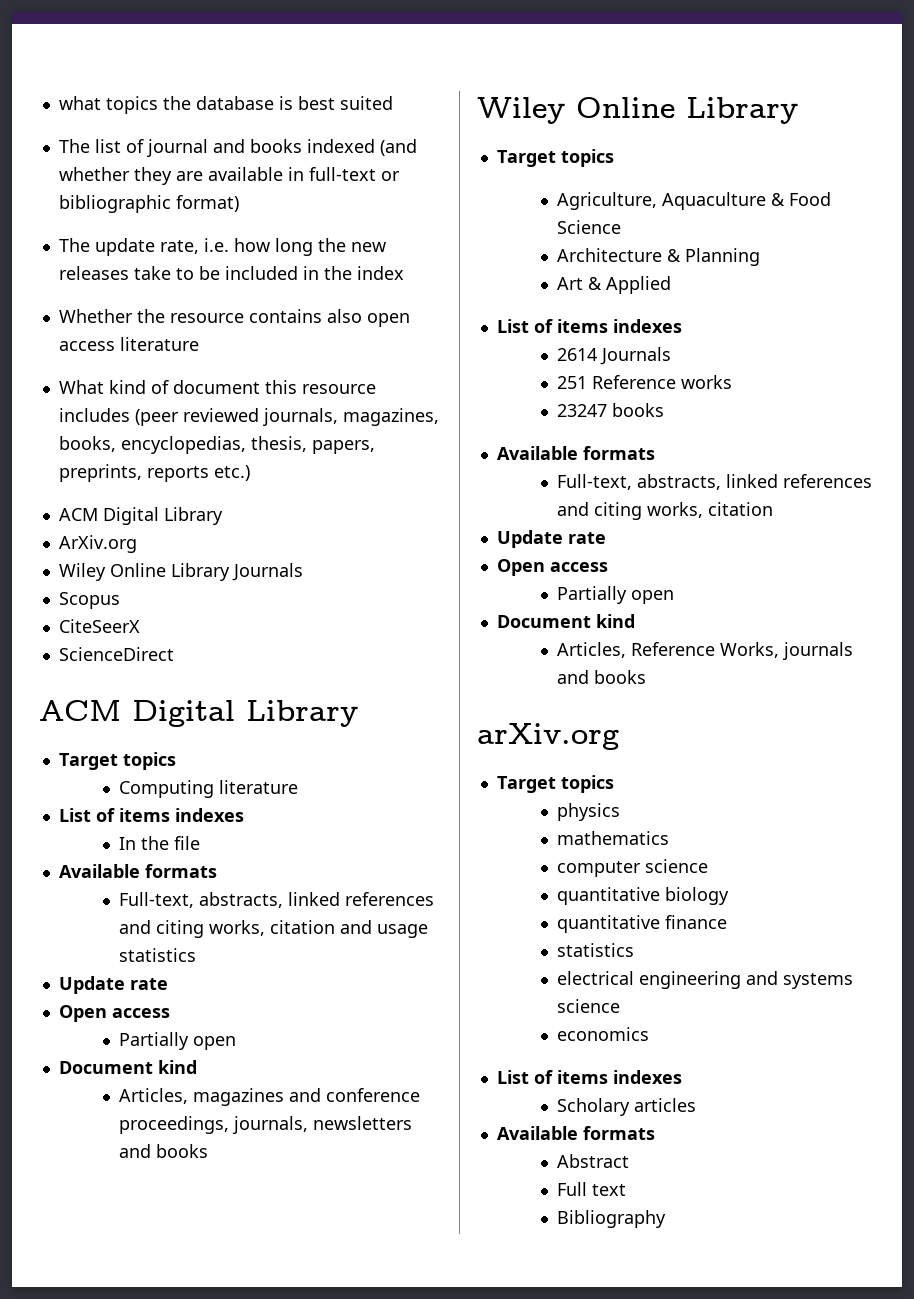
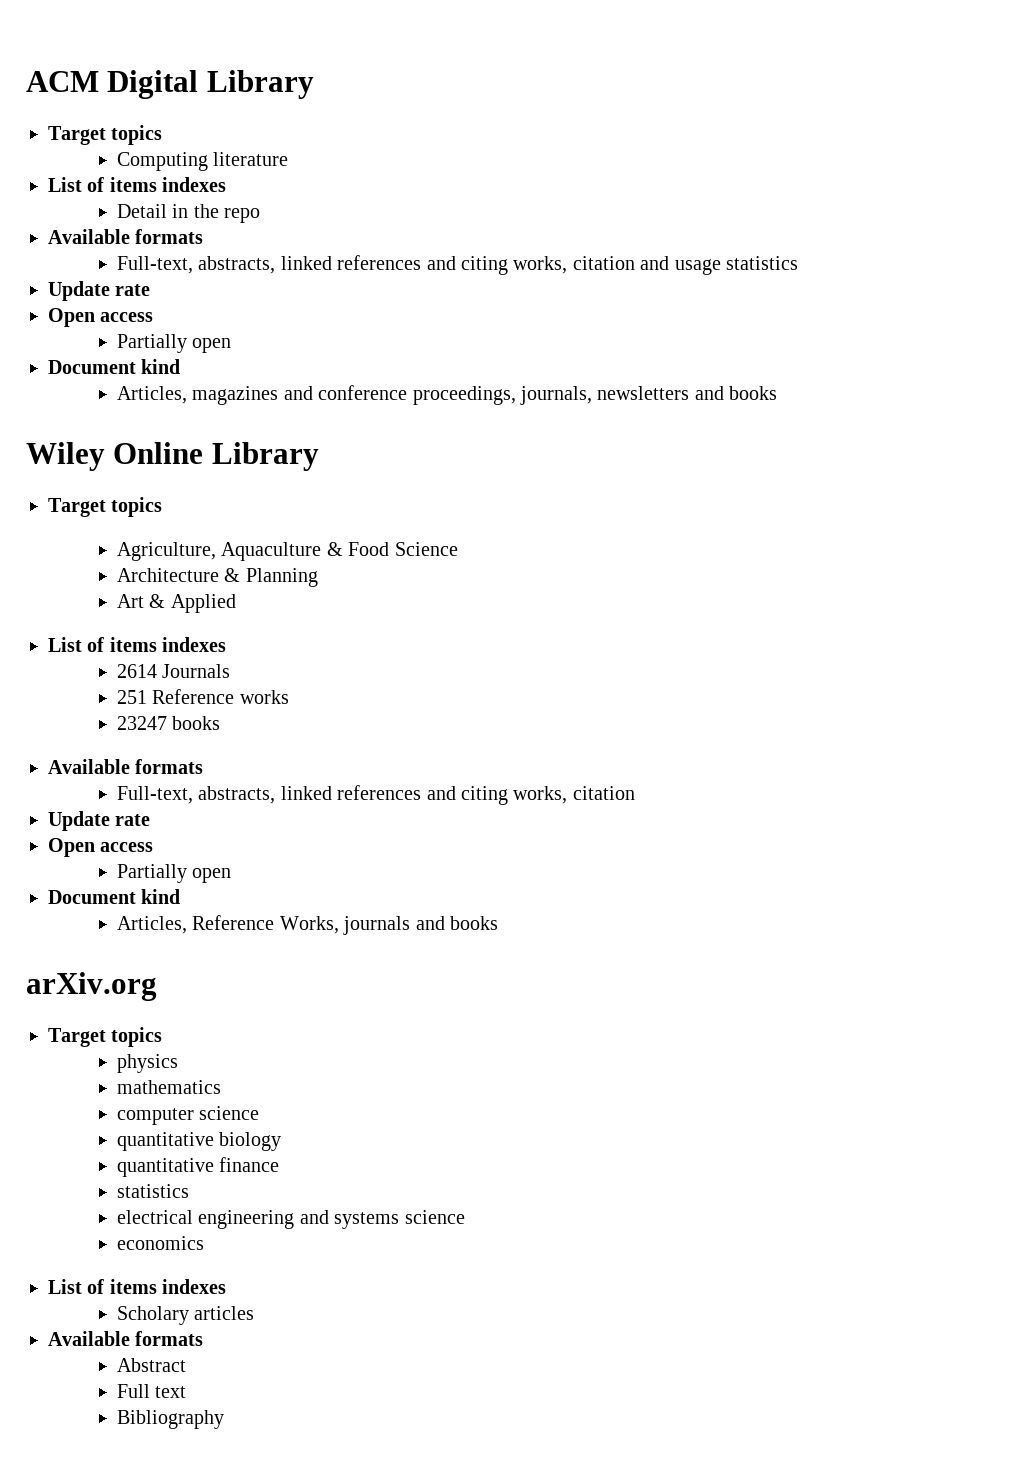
[58,96,393,114] [58,139,417,157] [58,167,400,185] [58,195,239,213] [58,238,386,256] [58,266,404,280] [58,309,410,327] [58,337,199,351] [58,380,376,394] [58,408,439,426] [58,436,375,454] [58,464,250,482] [58,507,223,525] [58,535,137,553] [58,563,303,581] [58,592,120,609] [58,619,140,633] [58,647,174,661] what topics the database is best suited // The list of journal and books indexed (and whether they are available in full-text or bibliographic format) // The update rate, i.e. how long the new releases take to be included in the index // Whether the resource contains also open access literature // What kind of document this resource includes (peer reviewed journals, magazines, books, encyclopedias, thesis, papers, preprints, reports etc.) // ACM Digital Library // ArXiv.org // Wiley Online Library Journals // Scopus // CiteSeerX // ScienceDirect // -> (26, 81) none
[118,836,200,850] In the file -> [116,204,261,223] Detail in the repo

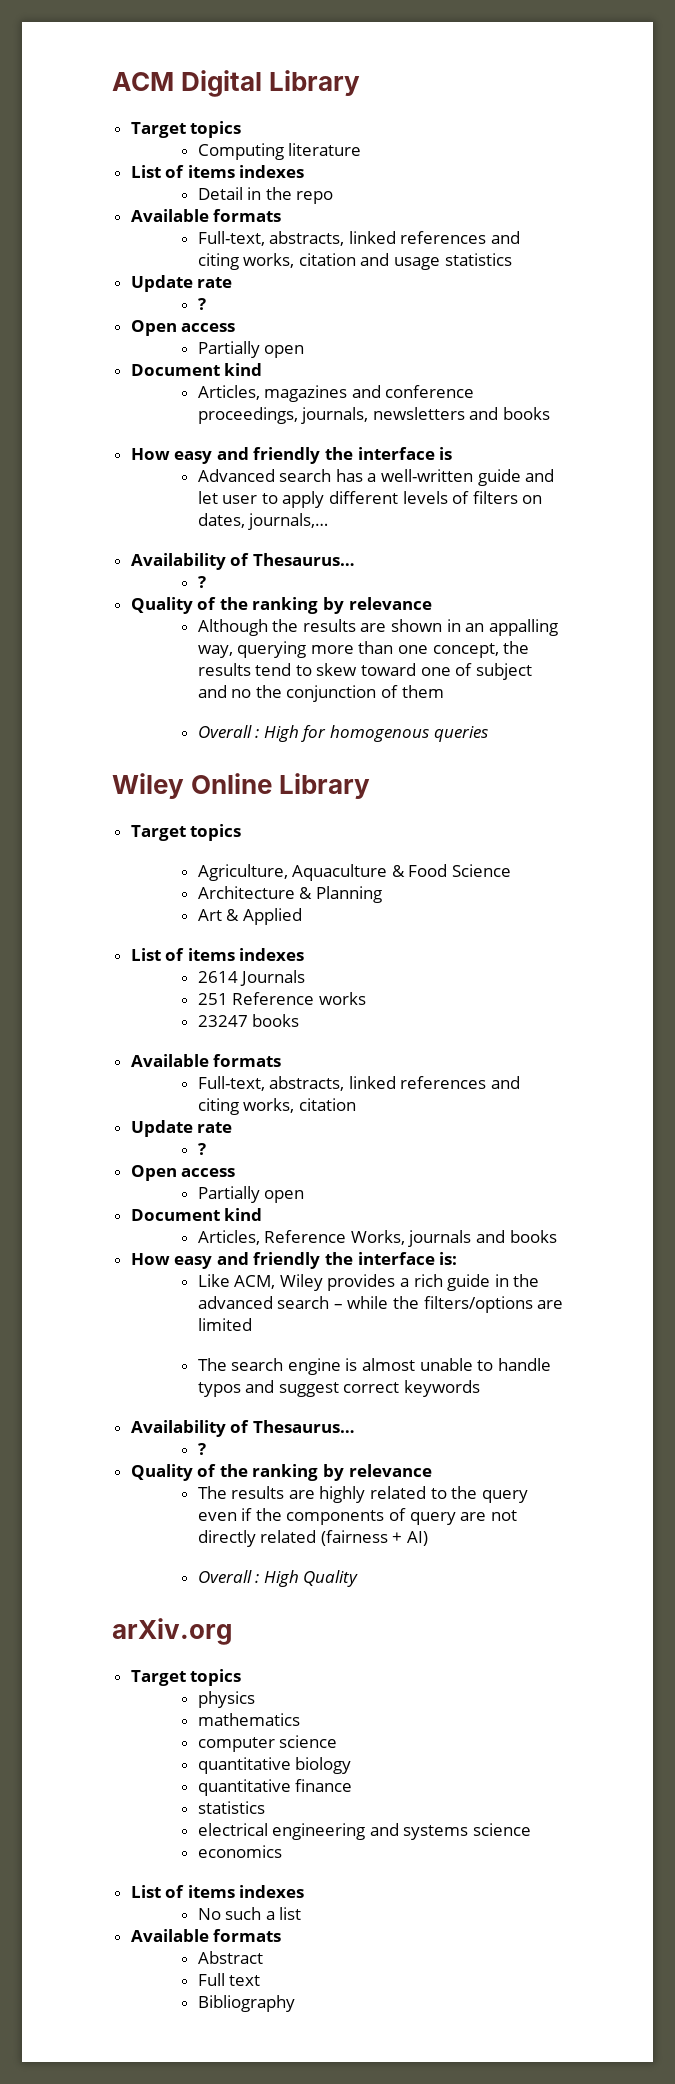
(151, 290) none -> [197,298,206,310] // ?
(778, 393) none -> [130,447,453,464] [197,469,555,486] [197,491,543,508] [197,513,329,530] [130,553,355,570] [197,576,206,588] [130,597,432,614] [197,619,558,636] [197,641,530,658] [197,663,532,680] [197,685,444,702] [197,725,488,742] // How easy and friendly the interface is // Advanced search has a well-written guide and let user to apply different levels of filters on dates, journals,… // Availability of Thesaurus… // ? // Quality of the ranking by relevance // Although the results are shown in an appalling way, querying more than one concept, the results tend to skew toward one of subject and no the conjunction of them // Overall : High for homogenous queries
(151, 820) none -> [197,1143,206,1155] // ?
(498, 923) none -> [130,1252,458,1269] [197,1274,540,1291] [197,1296,564,1313] [197,1318,252,1331] [197,1358,551,1375] [197,1380,480,1397] [130,1420,355,1437] [197,1443,206,1455] [130,1464,432,1481] [197,1486,528,1503] [197,1508,517,1525] [197,1530,428,1547] [197,1570,359,1587] // How easy and friendly the interface is: // Like ACM, Wiley provides a rich guide in the advanced search – while the filters/options are limited // The search engine is almost unable to handle typos and suggest correct keywords // Availability of Thesaurus… // ? // Quality of the ranking by relevance // The results are highly related to the query even if the components of query are not directly related (fairness + AI) // Overall : High Quality
[116,1306,255,1325] Scholary articles -> [197,1907,302,1920] No such a list

